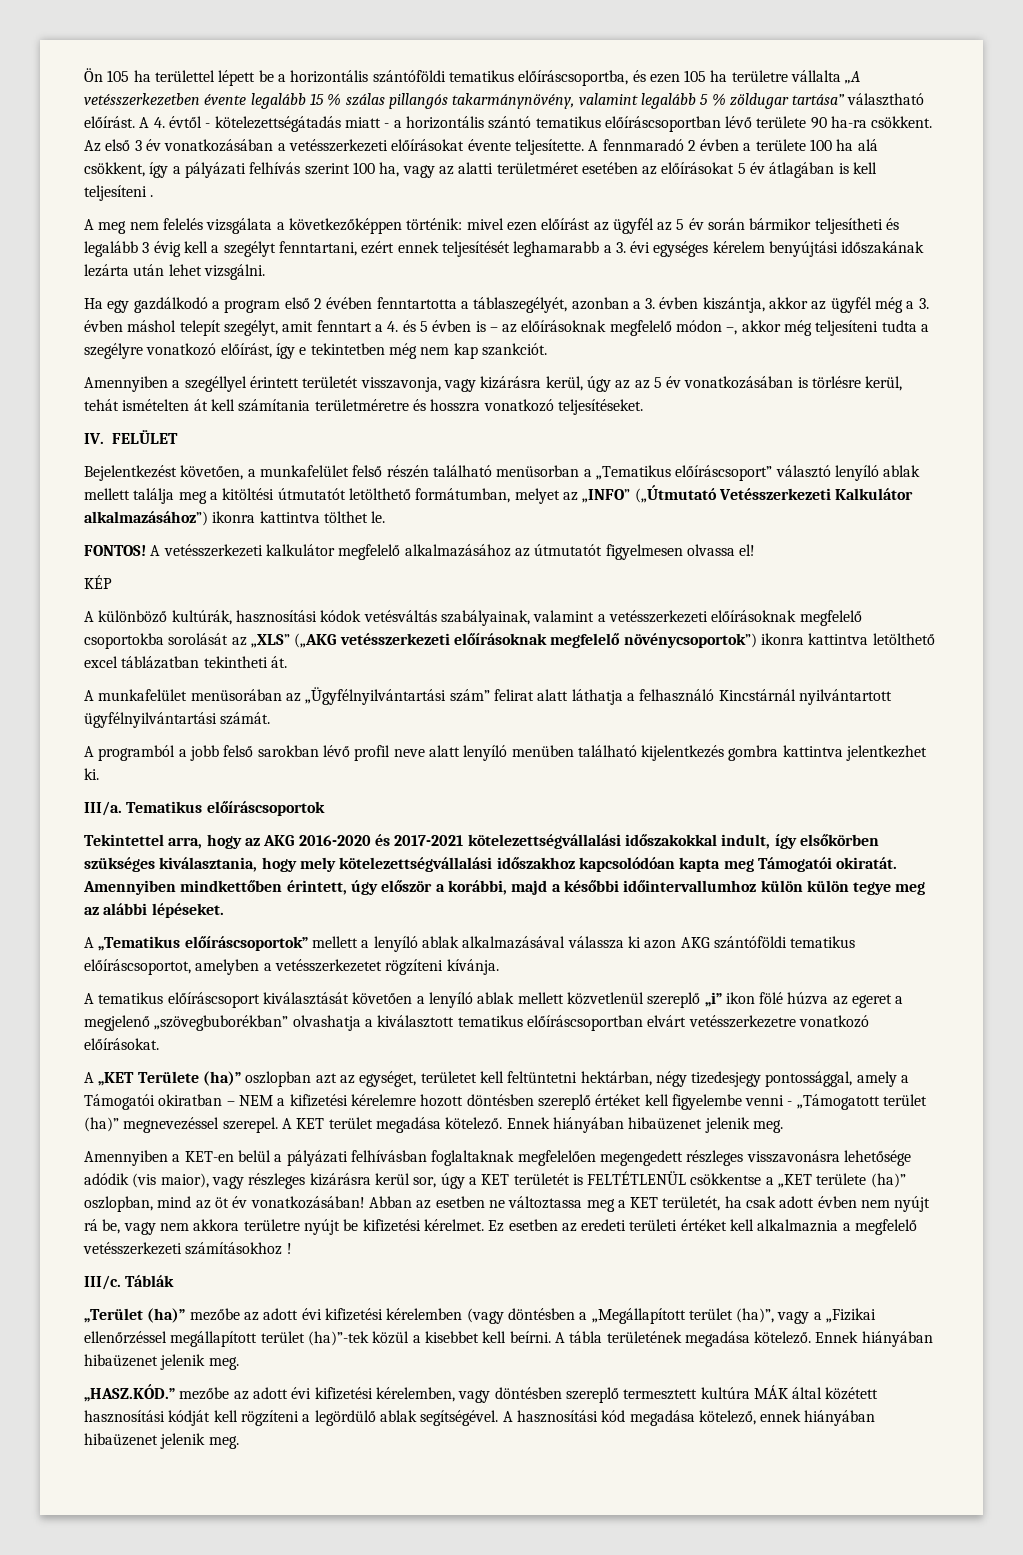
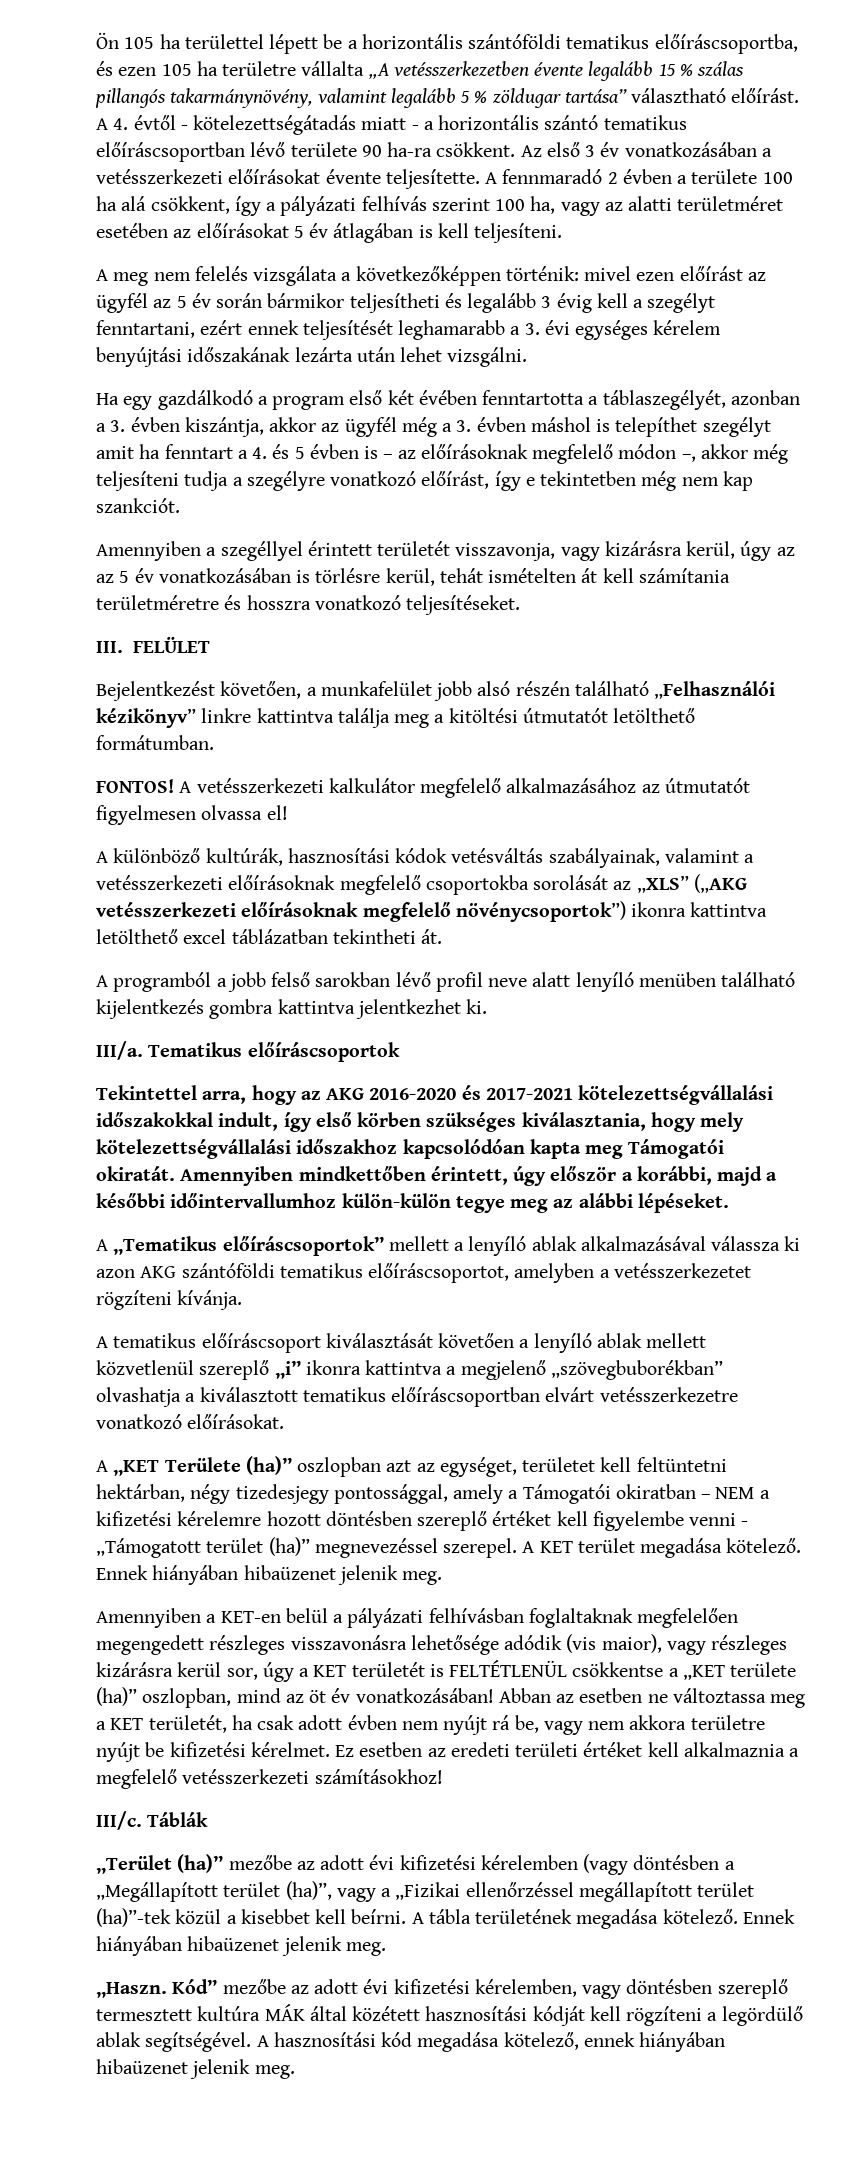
[84,185,154,201] teljesíteni . -> [474,223,563,243] teljesíteni.
[313,298,322,309] 2 -> [387,390,414,405] két
[179,320,314,336] telepít szegélyt, amit -> [596,417,771,437] [96,444,161,459] is telepíthet szegélyt amit ha
[881,320,917,332] tudta -> [184,471,229,491] tudja
[84,433,104,444] IV. -> [96,641,123,653] III.
[352,465,921,481] [84,488,130,500] felső részén található menüsorban a „Tematikus előíráscsoport” választó lenyíló ablak mellett -> [434,681,776,701] [96,708,334,728] jobb alsó részén található „Felhasználói kézikönyv” linkre kattintva
[415,485,914,504] [84,511,386,526] formátumban, melyet az „INFO” („Útmutató Vetésszerkezeti Kalkulátor alkalmazásához”) ikonra kattintva tölthet le. -> [96,735,214,750] formátumban.
[84,575,112,589] // KÉP -> (288, 812) none
[84,687,892,705] [84,712,271,728] // A munkafelület menüsorában az „Ügyfélnyilvántartási szám” felirat alatt láthatja a felhasználó Kincstárnál nyilvántartott ügyfélnyilvántartási számát. -> (443, 936) none
[799,834,879,846] elsőkörben -> [315,1112,422,1127] első körben
[760,880,849,892] külön külön -> [341,1193,451,1208] külön-külön
[725,992,893,1008] ikon fölé húzva az egeret -> [305,1360,443,1375] ikonra kattintva
[185,1242,292,1255] számításokhoz ! -> [314,1769,443,1784] számításokhoz!
[84,1384,175,1402] „HASZ.KÓD.” -> [96,1979,218,1998] „Haszn. Kód”

